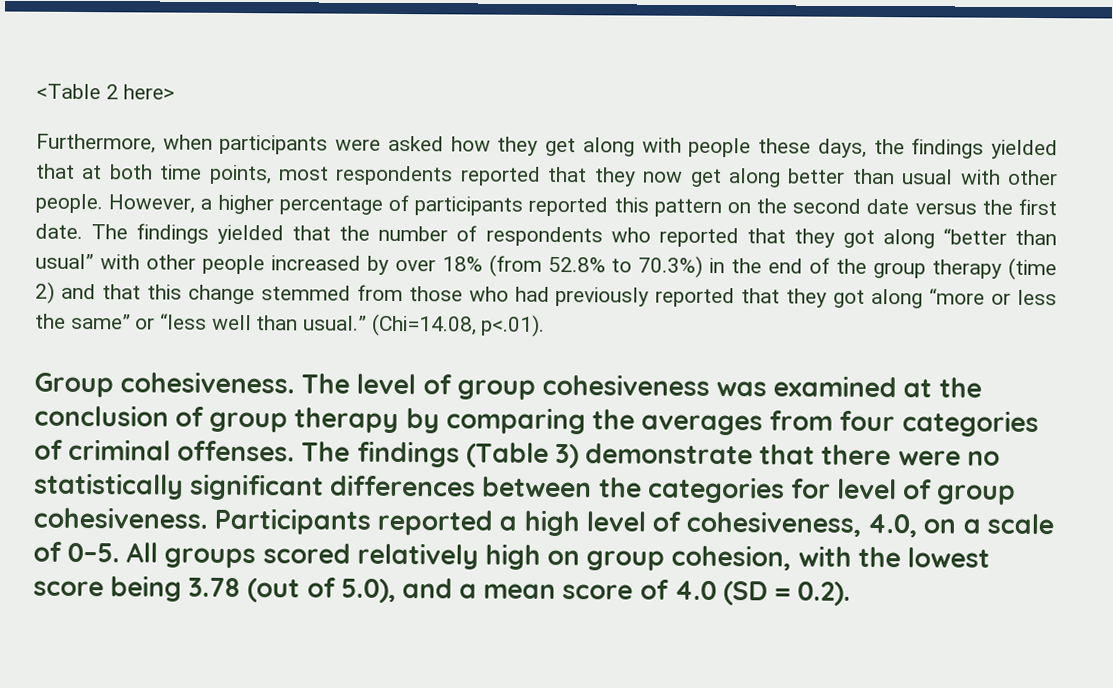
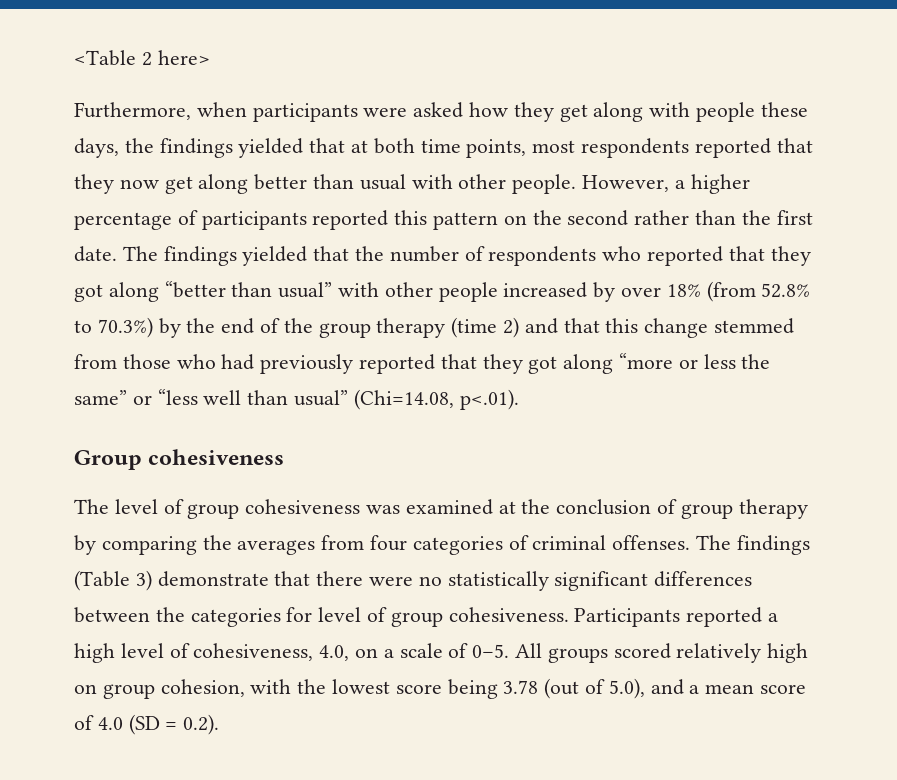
[866,198,977,215] date versus -> [634,210,737,225] rather than
[709,257,726,274] in -> [158,318,181,338] by
[303,315,368,331] usual.” -> [294,390,349,406] usual”
[120,371,296,394] cohesiveness. -> [148,449,285,465] cohesiveness //

